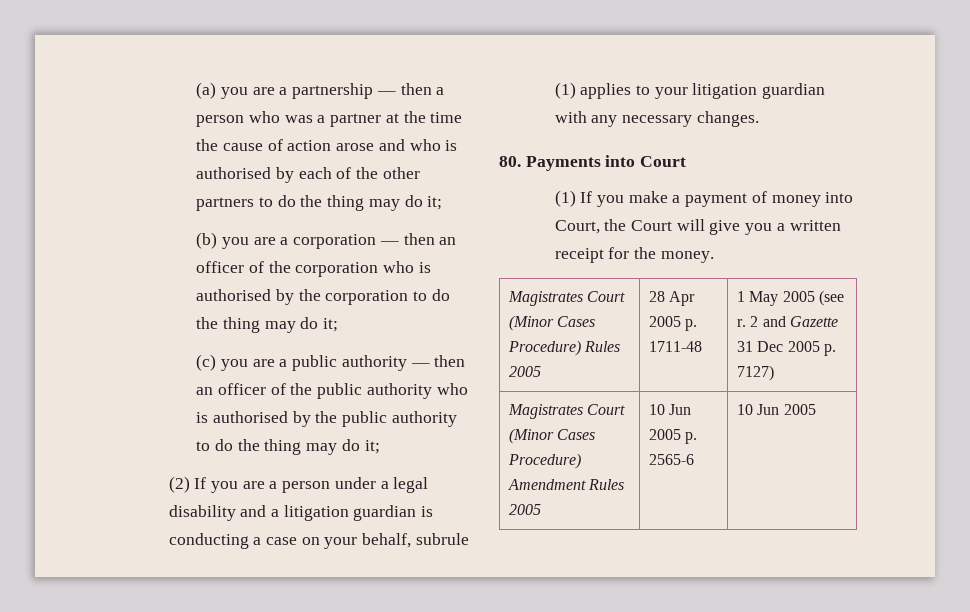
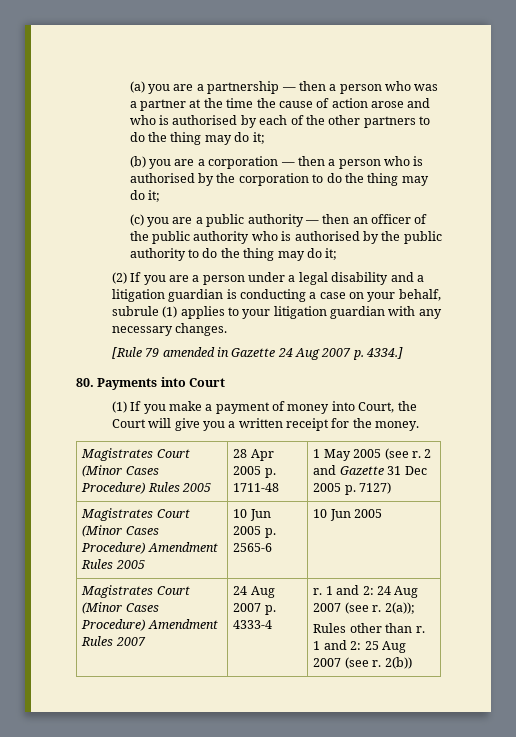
[439,237,457,245] [196,261,379,277] an officer of the corporation -> [328,159,381,169] a person
(759, 119) none -> [111,347,404,360] // [Rule 79 amended in Gazette 24 Aug 2007 p. 4334.]
(816, 409) none -> [81,585,190,598] [82,602,159,614] [81,619,218,631] [81,636,146,646] [233,586,275,598] [233,603,276,615] [233,620,273,629] [313,585,419,598] [313,602,415,614] [313,623,425,633] [313,640,406,653] [313,657,412,669] // Magistrates Court (Minor Cases Procedure) Amendment Rules 2007 | 24 Aug 2007 p. 4333-4 | r. 1 and 2: 24 Aug 2007 (see r. 2(a)); // Rules other than r. 1 and 2: 25 Aug 2007 (see r. 2(b))

